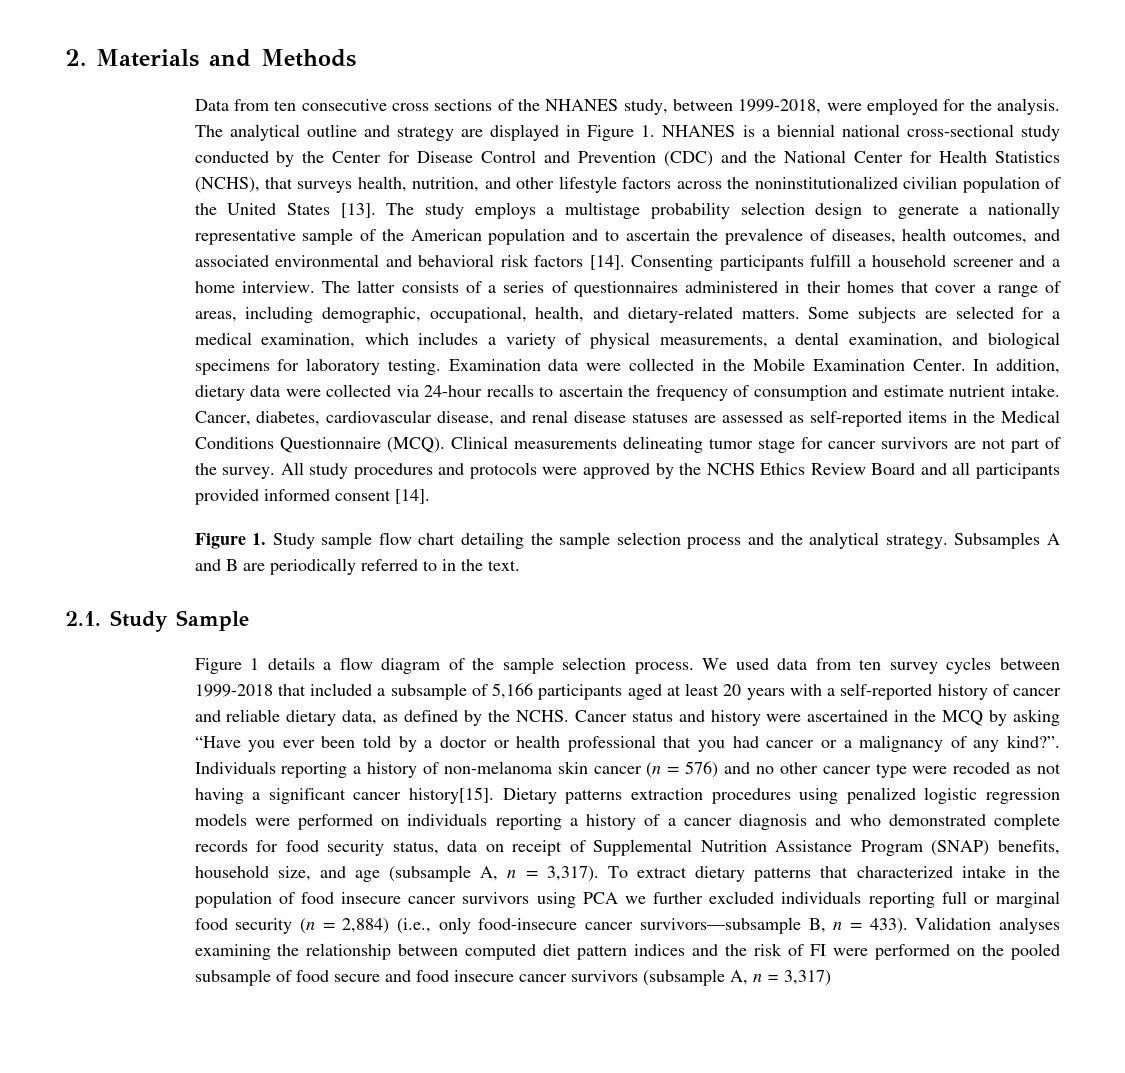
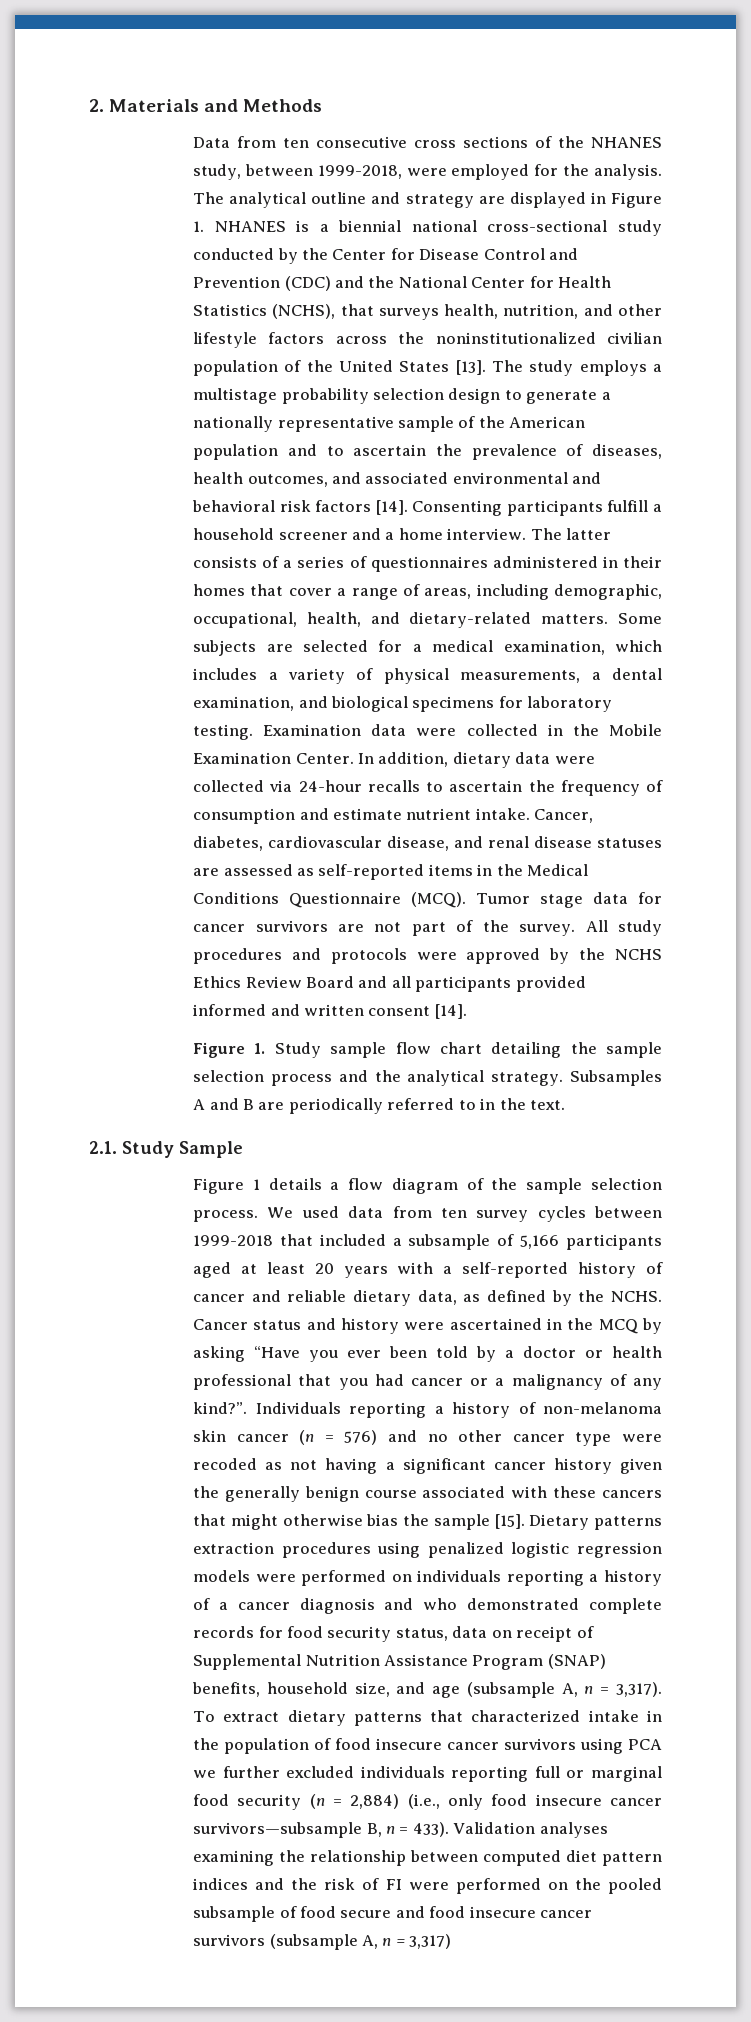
[450,436,795,453] Clinical measurements delineating tumor stage -> [476,892,629,908] Tumor stage data
(330, 495) none -> [270,1004,365,1016] and written
[409,787,495,804] history[15]. -> [553,1458,662,1474] [193,1486,662,1502] [193,1514,525,1530] history given the generally benign course associated with these cancers that might otherwise bias the sample [15].
[478,918,578,930] food-insecure -> [491,1794,602,1806] food insecure

